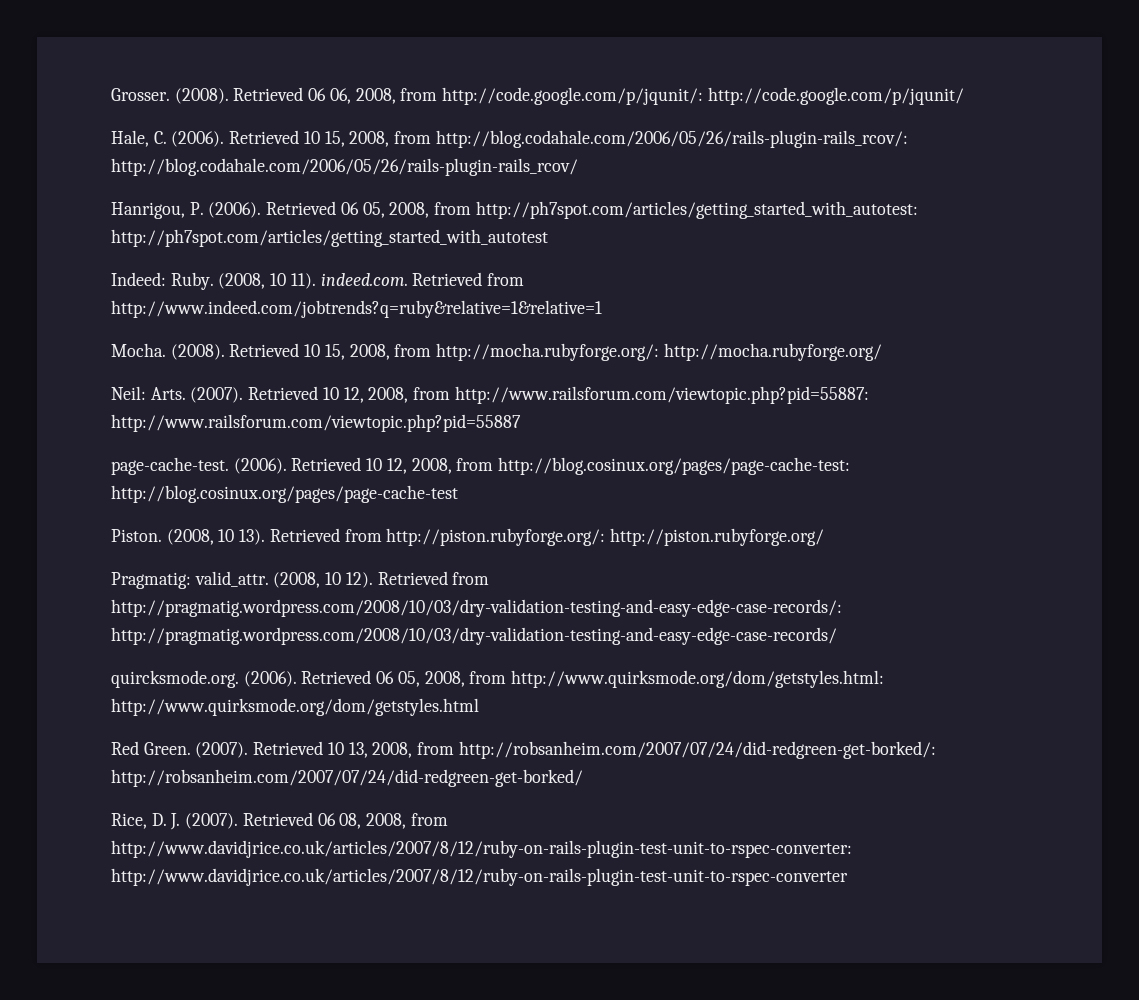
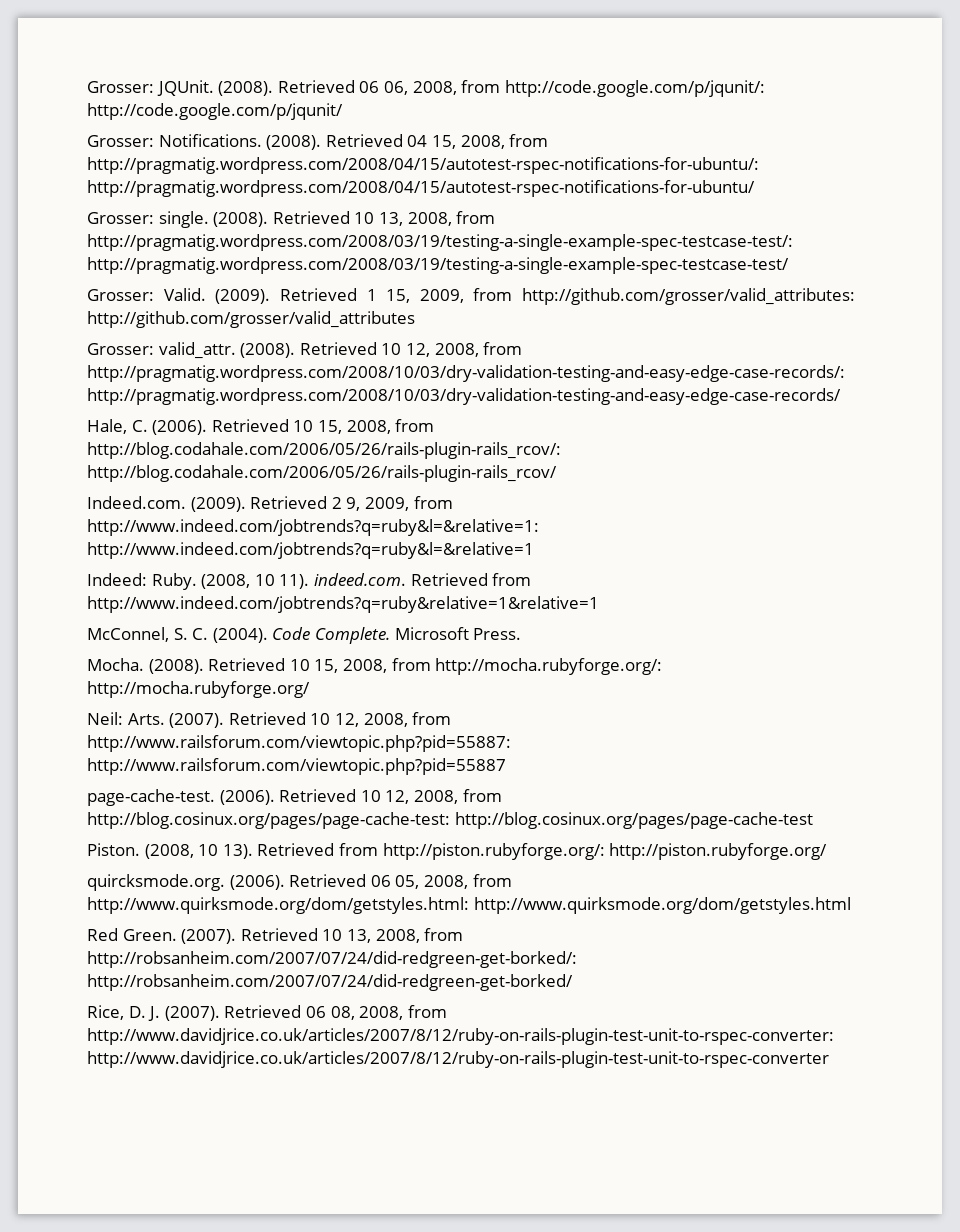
[111,88,170,101] Grosser. -> [87,80,214,96] Grosser: JQUnit.
(964, 96) none -> [87,134,549,150] [87,157,759,174] [87,180,755,197] [87,211,496,228] [87,234,793,251] [87,257,789,274] [87,288,855,305] [87,311,415,328] [87,342,523,359] [87,365,845,382] [87,388,841,405] // Grosser: Notifications. (2008). Retrieved 04 15, 2008, from http://pragmatig.wordpress.com/2008/04/15/autotest-rspec-notifications-for-ubuntu/: http://pragmatig.wordpress.com/2008/04/15/autotest-rspec-notifications-for-ubuntu/ // Grosser: single. (2008). Retrieved 10 13, 2008, from http://pragmatig.wordpress.com/2008/03/19/testing-a-single-example-spec-testcase-test/: http://pragmatig.wordpress.com/2008/03/19/testing-a-single-example-spec-testcase-test/ // Grosser: Valid. (2009). Retrieved 1 15, 2009, from http://github.com/grosser/valid_attributes: http://github.com/grosser/valid_attributes // Grosser: valid_attr. (2008). Retrieved 10 12, 2008, from http://pragmatig.wordpress.com/2008/10/03/dry-validation-testing-and-easy-edge-case-records/: http://pragmatig.wordpress.com/2008/10/03/dry-validation-testing-and-easy-edge-case-records/
[111,201,918,219] [111,229,548,247] Hanrigou, P. (2006). Retrieved 06 05, 2008, from http://ph7spot.com/articles/getting_started_with_autotest: http://ph7spot.com/articles/getting_started_with_autotest -> [87,496,453,512] [87,519,539,536] [87,542,534,559] Indeed.com. (2009). Retrieved 2 9, 2009, from http://www.indeed.com/jobtrends?q=ruby&l=&relative=1: http://www.indeed.com/jobtrends?q=ruby&l=&relative=1
(602, 309) none -> [87,627,522,644] // McConnel, S. C. (2004). Code Complete. Microsoft Press.
[111,571,490,589] [111,599,842,617] [111,627,837,645] // Pragmatig: valid_attr. (2008, 10 12). Retrieved from http://pragmatig.wordpress.com/2008/10/03/dry-validation-testing-and-easy-edge-case-records/: http://pragmatig.wordpress.com/2008/10/03/dry-validation-testing-and-easy-edge-case-records/ -> (828, 851) none

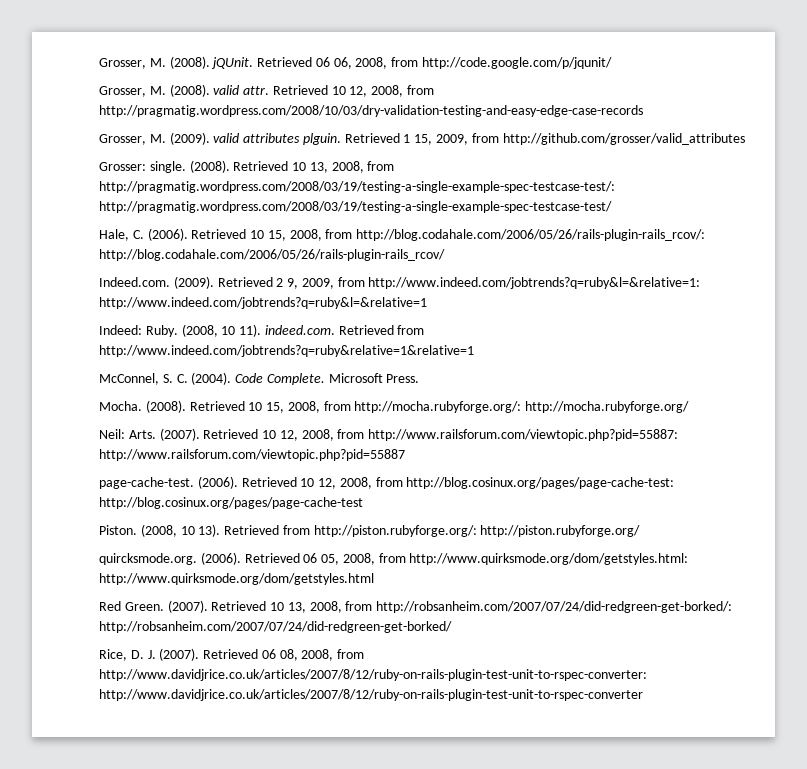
[87,80,274,96] Grosser: JQUnit. (2008). -> [99,56,254,69] Grosser, M. (2008). jQUnit.
[504,80,765,97] http://code.google.com/p/jqunit/: -> (419, 62) none
[87,134,549,150] [87,157,759,174] [87,180,755,197] Grosser: Notifications. (2008). Retrieved 04 15, 2008, from http://pragmatig.wordpress.com/2008/04/15/autotest-rspec-notifications-for-ubuntu/: http://pragmatig.wordpress.com/2008/04/15/autotest-rspec-notifications-for-ubuntu/ -> [99,84,435,97] [99,105,643,117] [99,132,745,145] Grosser, M. (2008). valid attr. Retrieved 10 12, 2008, from http://pragmatig.wordpress.com/2008/10/03/dry-validation-testing-and-easy-edge-case-records // Grosser, M. (2009). valid attributes plguin. Retrieved 1 15, 2009, from http://github.com/grosser/valid_attributes
[87,288,855,305] [87,311,415,328] [87,342,523,359] [87,365,845,382] [87,388,841,405] // Grosser: Valid. (2009). Retrieved 1 15, 2009, from http://github.com/grosser/valid_attributes: http://github.com/grosser/valid_attributes // Grosser: valid_attr. (2008). Retrieved 10 12, 2008, from http://pragmatig.wordpress.com/2008/10/03/dry-validation-testing-and-easy-edge-case-records/: http://pragmatig.wordpress.com/2008/10/03/dry-validation-testing-and-easy-edge-case-records/ -> (612, 207) none

